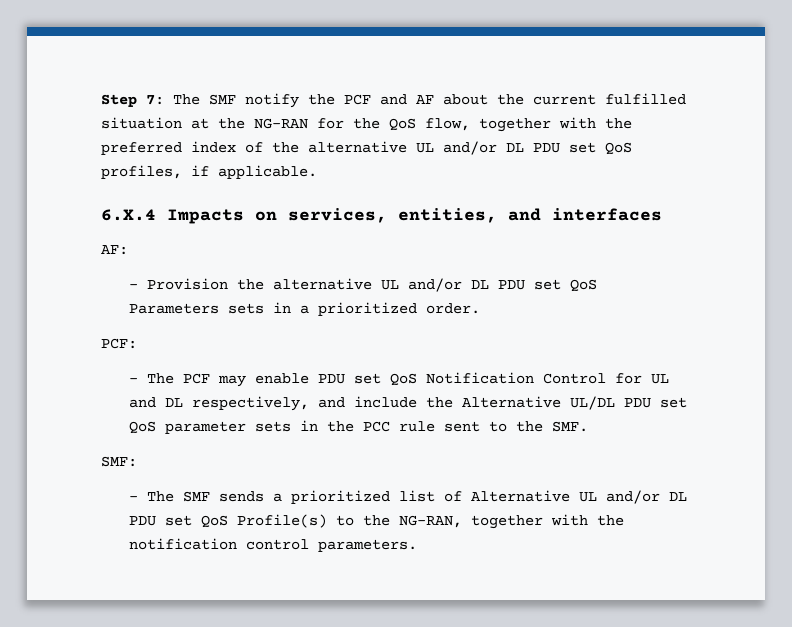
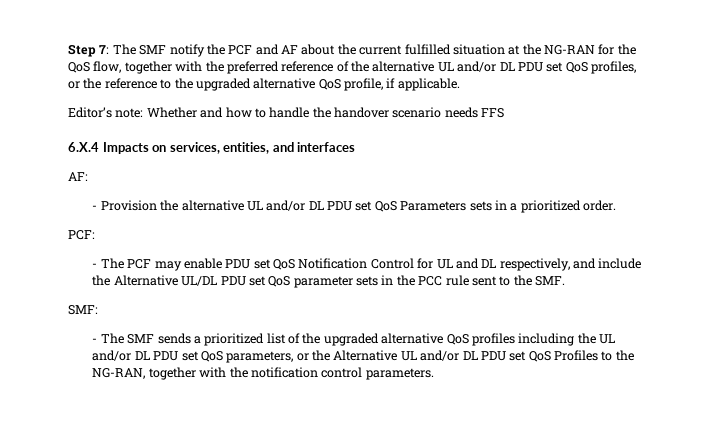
[191,141,236,153] index -> [281,61,334,72] reference
[191,165,317,179] if applicable. -> [68,78,460,91] [68,107,505,118] or the reference to the upgraded alternative QoS profile, if applicable. // Editor’s note: Whether and how to handle the handover scenario needs FFS
(463, 496) none -> [302,333,616,346] [92,350,331,363] the upgraded alternative QoS profiles including the UL and/or DL PDU set QoS parameters, or the
[237,514,328,528] Profile(s) -> [554,350,599,361] Profiles

